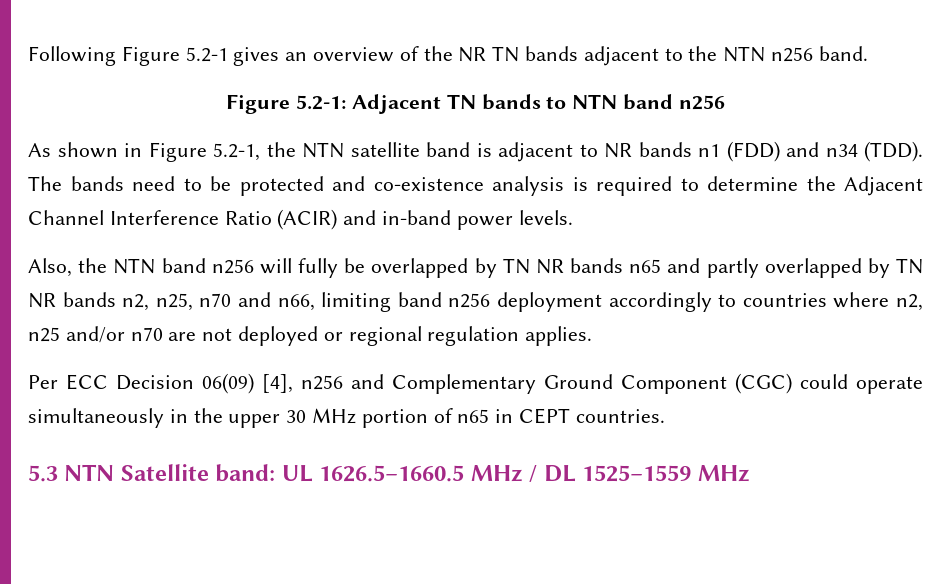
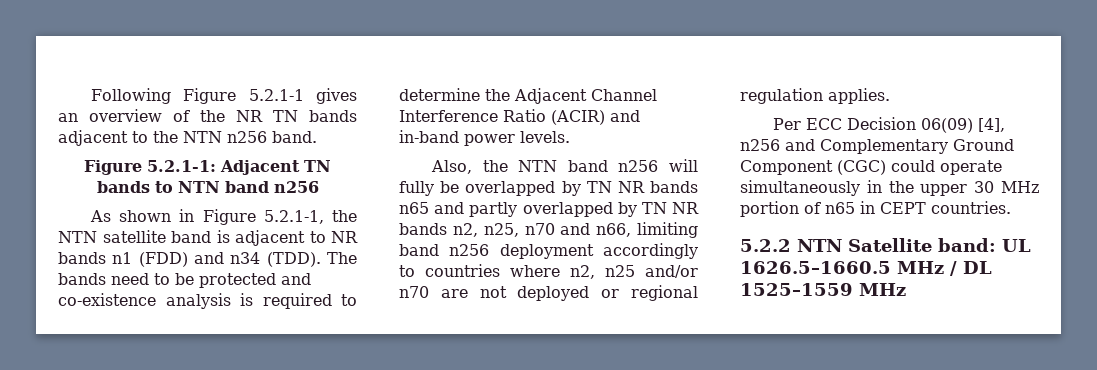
[185,47,228,62] 5.2-1 -> [248,89,304,101] 5.2.1-1
[296,95,347,110] 5.2-1: -> [147,160,216,172] 5.2.1-1:
[213,143,260,161] 5.2-1, -> [263,210,324,224] 5.2.1-1,
[28,465,58,482] 5.3 -> [740,239,791,252] 5.2.2

